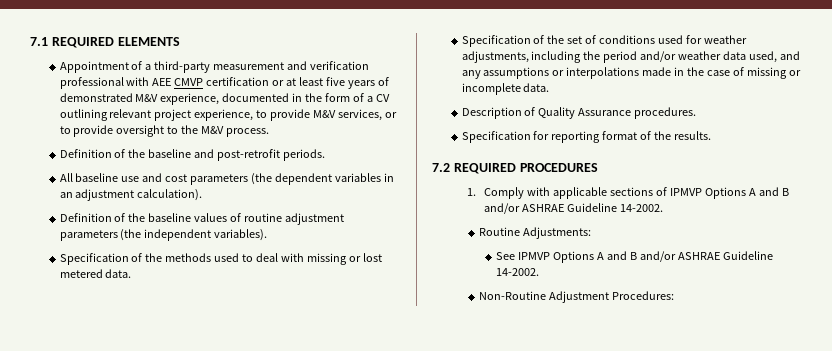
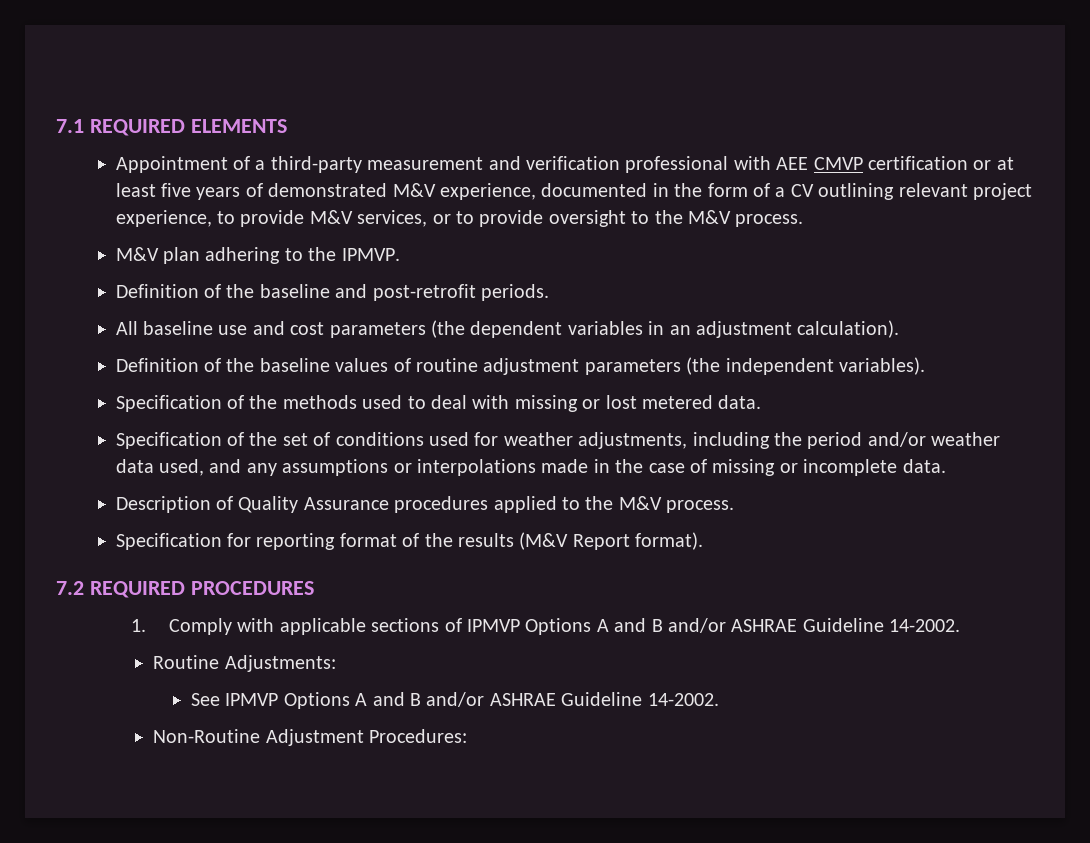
(270, 132) none -> [115,247,400,264] // M&V plan adhering to the IPMVP.
[634,107,697,119] procedures. -> [394,496,735,513] procedures applied to the M&V process.
[674,131,712,140] results. -> [458,532,704,550] results (M&V Report format).

